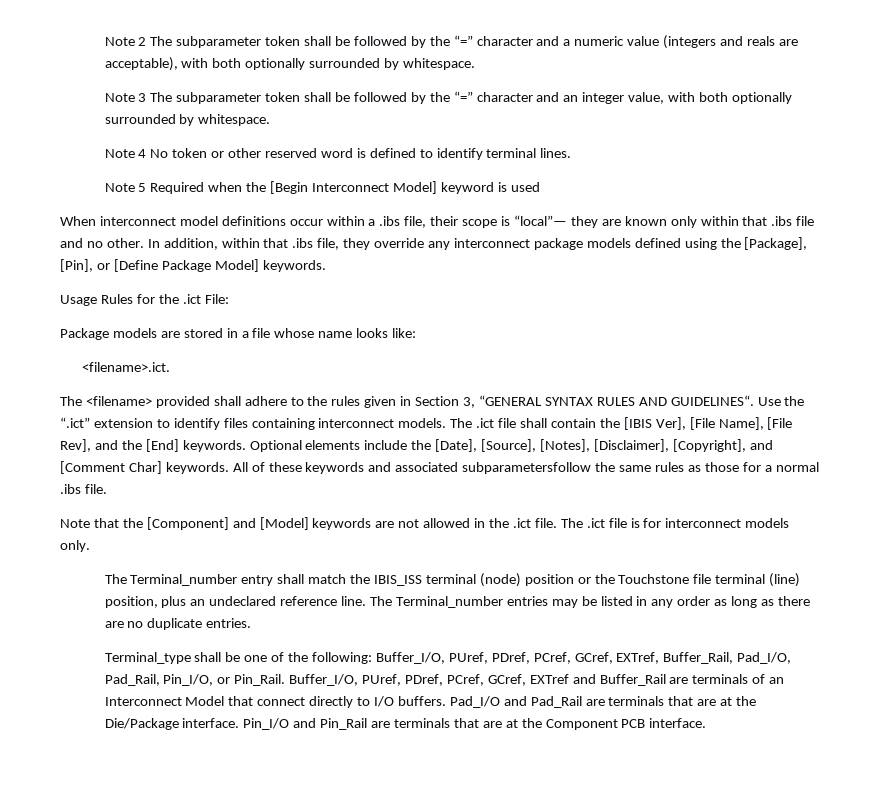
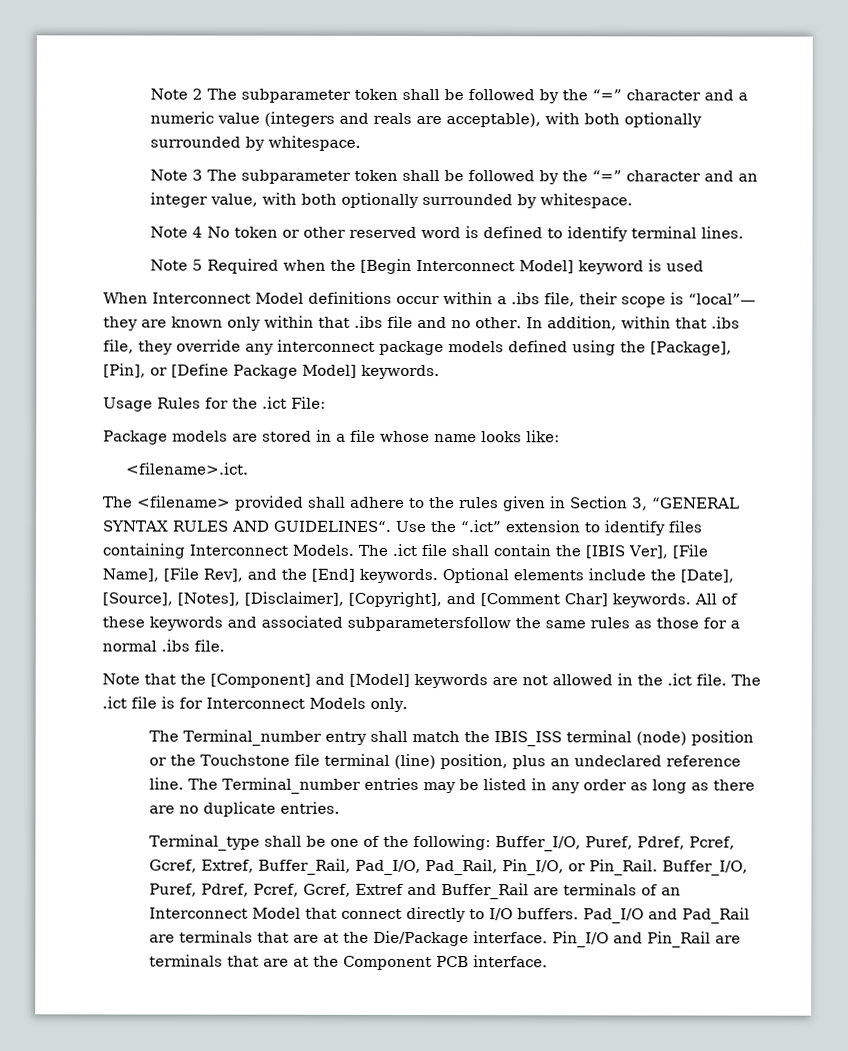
[99,216,218,226] interconnect model -> [152,292,304,304] Interconnect Model
[318,418,447,428] interconnect models. -> [189,544,354,556] Interconnect Models.
[665,518,790,528] interconnect models -> [206,697,366,709] Interconnect Models
[448,652,660,664] PUref, PDref, PCref, GCref, EXTref, -> [584,836,735,850] [148,859,254,873] Puref, Pdref, Pcref, Gcref, Extref,
[362,674,569,686] PUref, PDref, PCref, GCref, EXTref -> [148,883,404,897] Puref, Pdref, Pcref, Gcref, Extref

